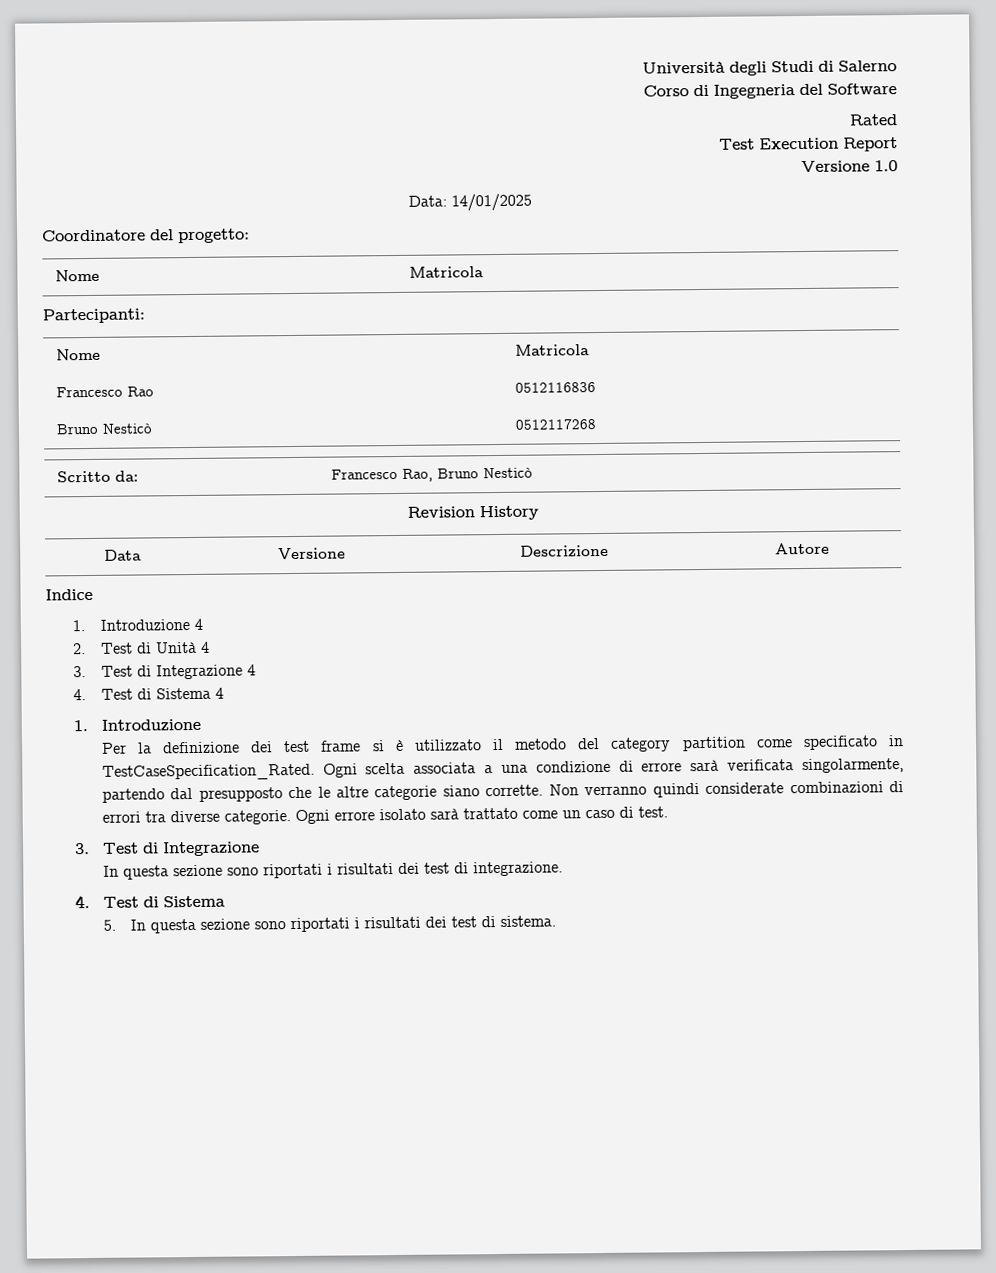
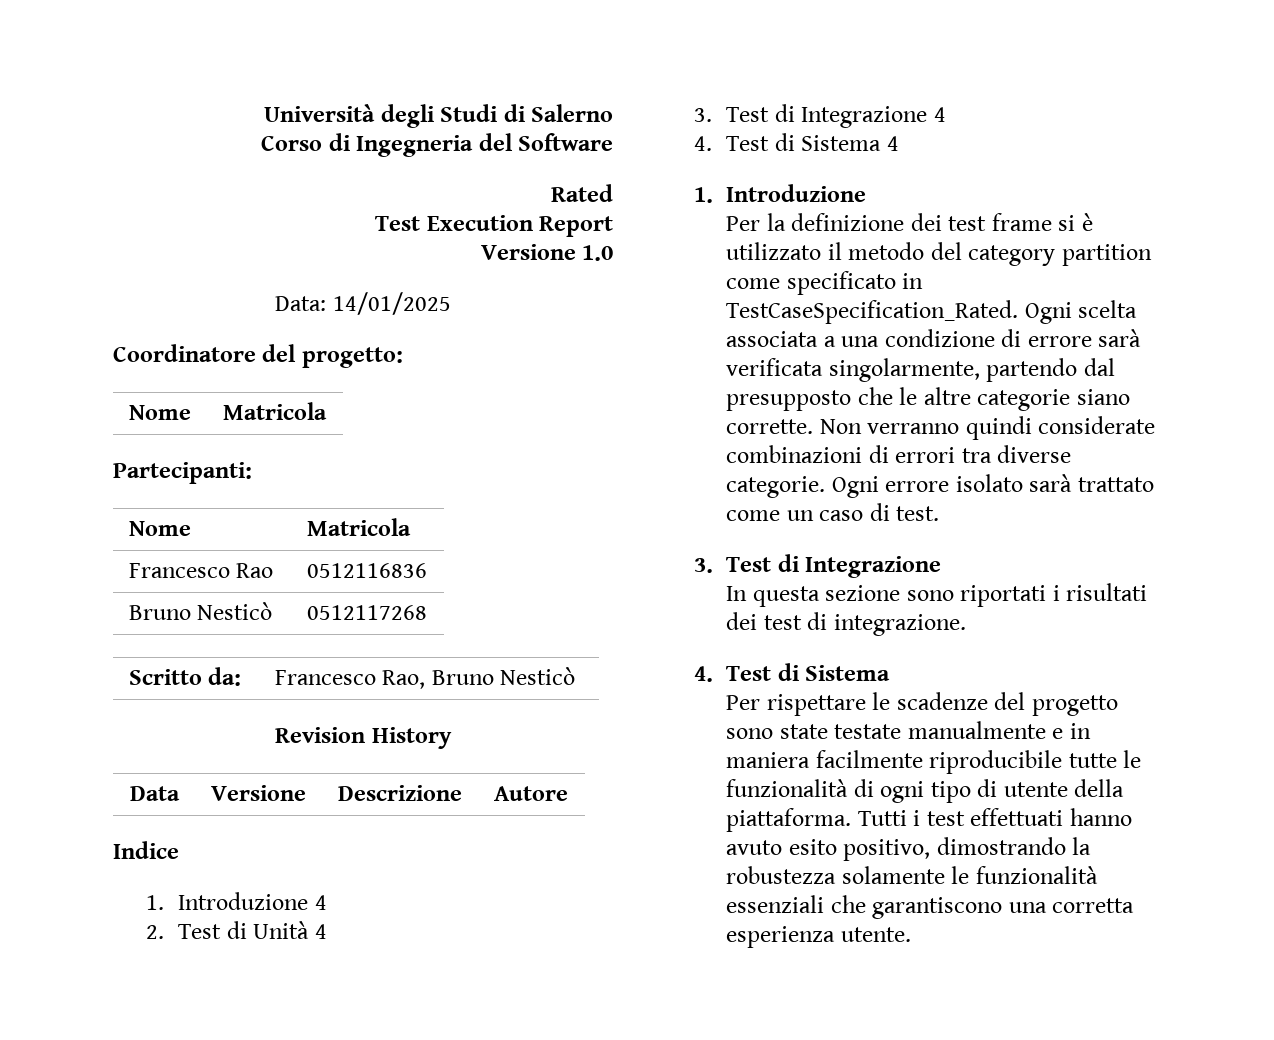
[102,915,557,934] 5. In questa sezione sono riportati i risultati dei test di sistema. -> [726,692,1118,716] [726,721,1091,739] [726,750,1142,774] [726,779,1125,803] [726,808,1132,832] [726,837,1092,861] [726,866,1098,884] [726,895,1135,919] [726,926,911,948] Per rispettare le scadenze del progetto sono state testate manualmente e in maniera facilmente riproducibile tutte le funzionalità di ogni tipo di utente della piattaforma. Tutti i test effettuati hanno avuto esito positivo, dimostrando la robustezza solamente le funzionalità essenziali che garantiscono una corretta esperienza utente.

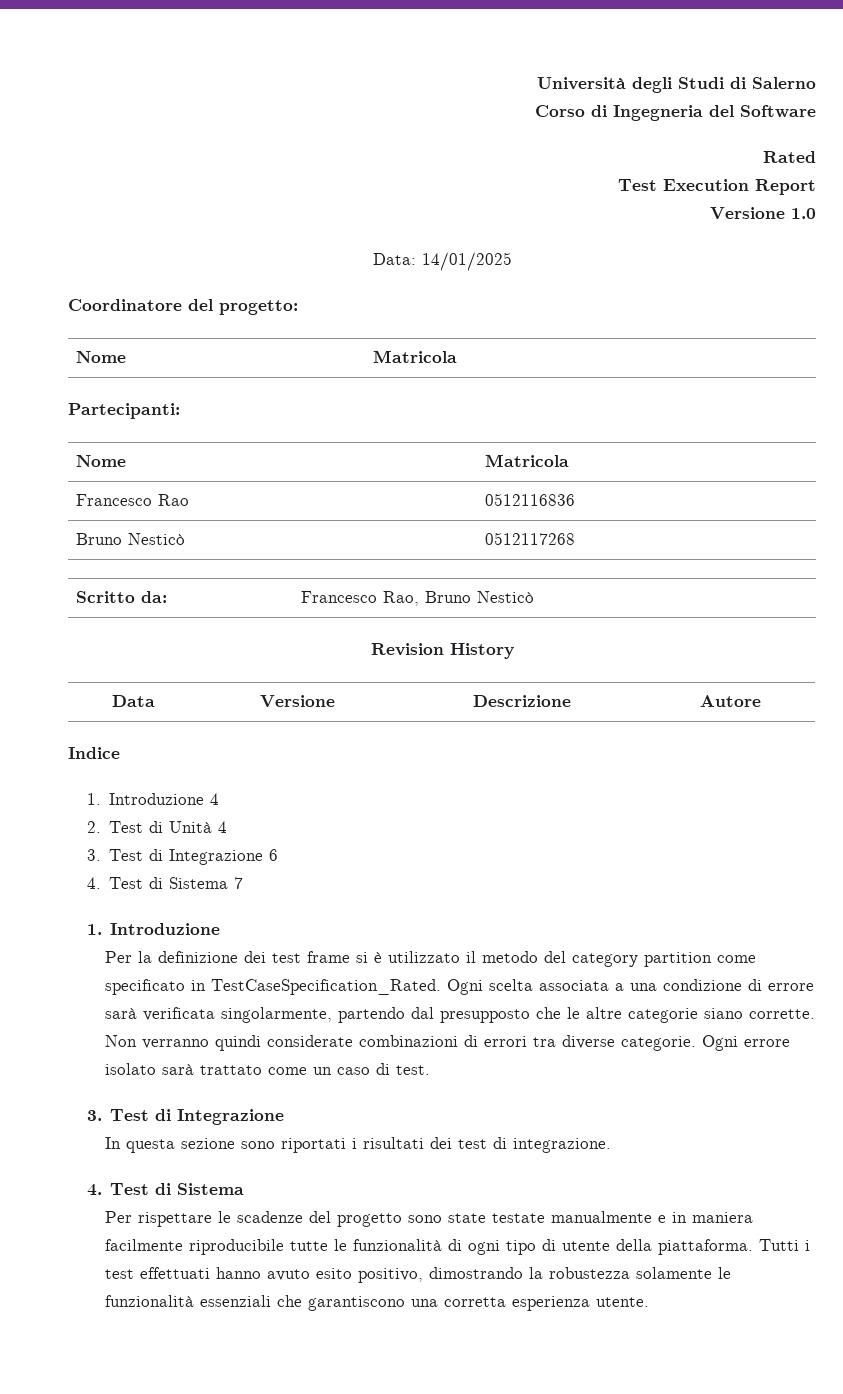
[933,107,946,122] [693,133,899,151] 4 // 4. Test di Sistema 4 -> [268,849,278,861] [86,877,243,889] 6 // 4. Test di Sistema 7

